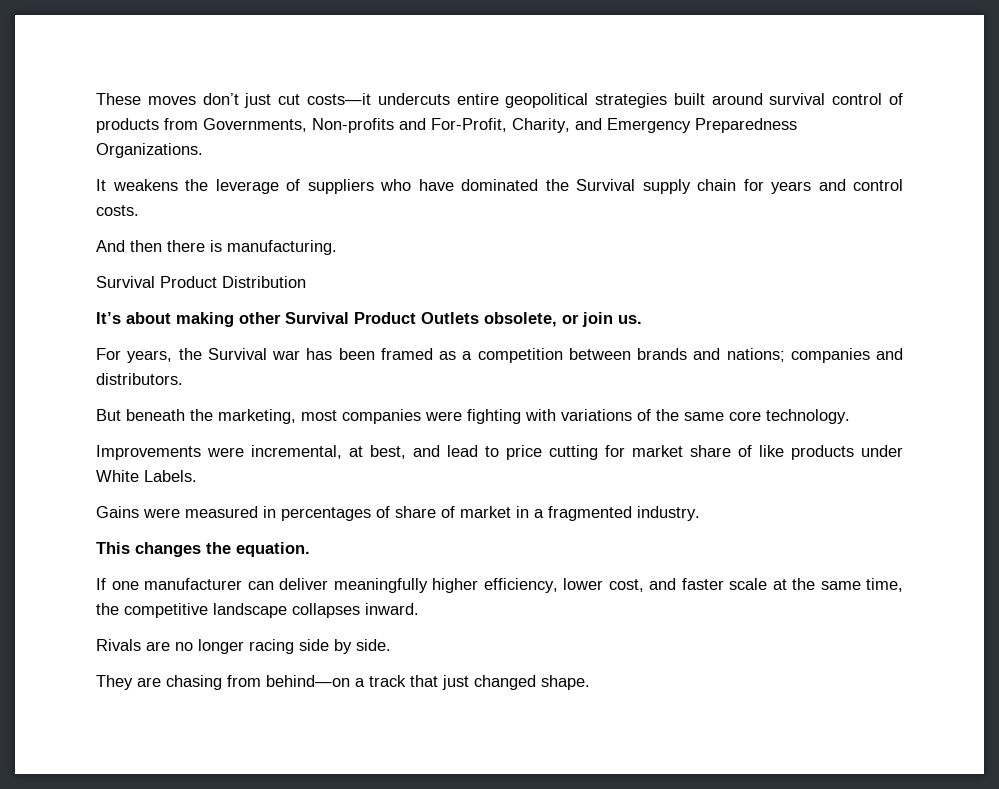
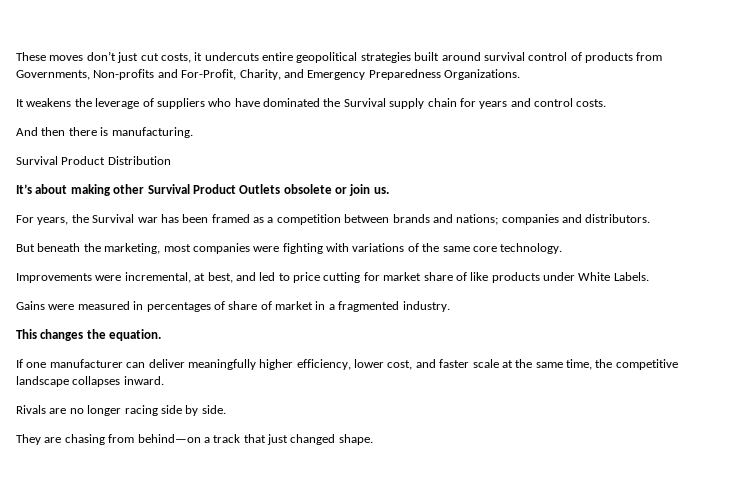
[306,93,371,105] costs—it -> [160,52,203,63] costs, it
[484,312,557,327] obsolete, -> [283,184,332,194] obsolete
[447,445,478,457] lead -> [259,272,276,281] led

